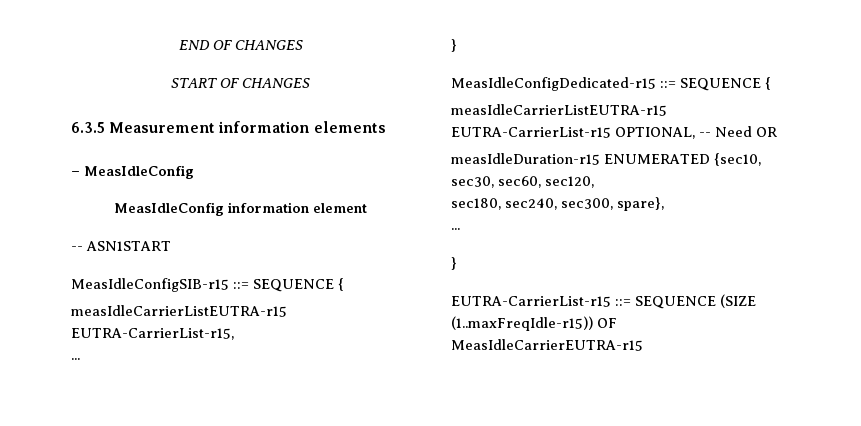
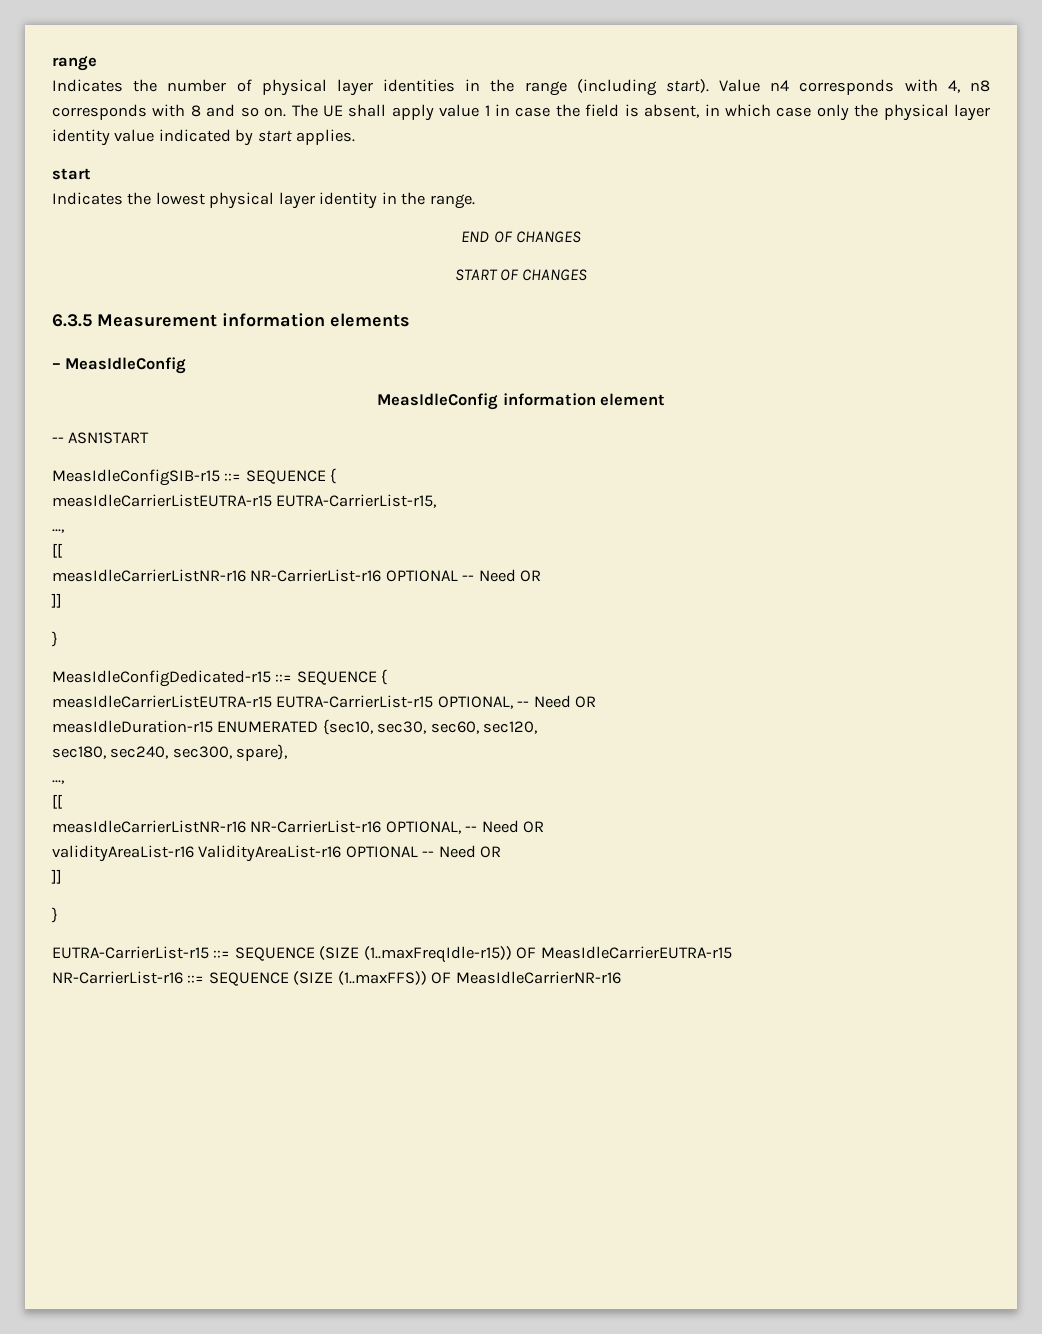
(178, 45) none -> [52,56,97,71] [52,79,990,96] [52,104,990,121] [52,129,356,146] [52,168,91,180] [52,192,475,209] range // Indicates the number of physical layer identities in the range (including start). Value n4 corresponds with 4, n8 corresponds with 8 and so on. The UE shall apply value 1 in case the field is absent, in which case only the physical layer identity value indicated by start applies. // start // Indicates the lowest physical layer identity in the range. //
[71,358,80,360] ... -> [52,529,64,533] [52,543,62,558] [52,569,542,582] [51,593,62,608] ..., // [[ // measIdleCarrierListNR-r16 NR-CarrierList-r16 OPTIONAL -- Need OR // ]]
[451,228,460,230] ... -> [52,780,64,784] [52,794,62,809] [52,820,545,834] [52,845,502,862] [51,869,62,884] ..., // [[ // measIdleCarrierListNR-r16 NR-CarrierList-r16 OPTIONAL, -- Need OR // validityAreaList-r16 ValidityAreaList-r16 OPTIONAL -- Need OR // ]]
(643, 345) none -> [52,971,621,986] // NR-CarrierList-r16 ::= SEQUENCE (SIZE (1..maxFFS)) OF MeasIdleCarrierNR-r16

